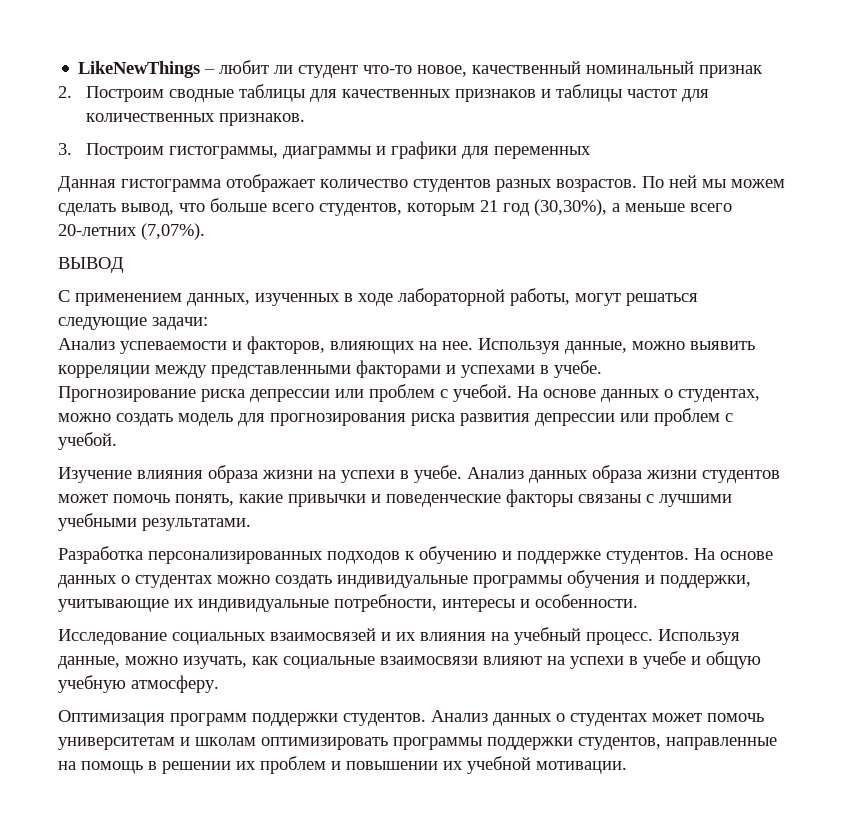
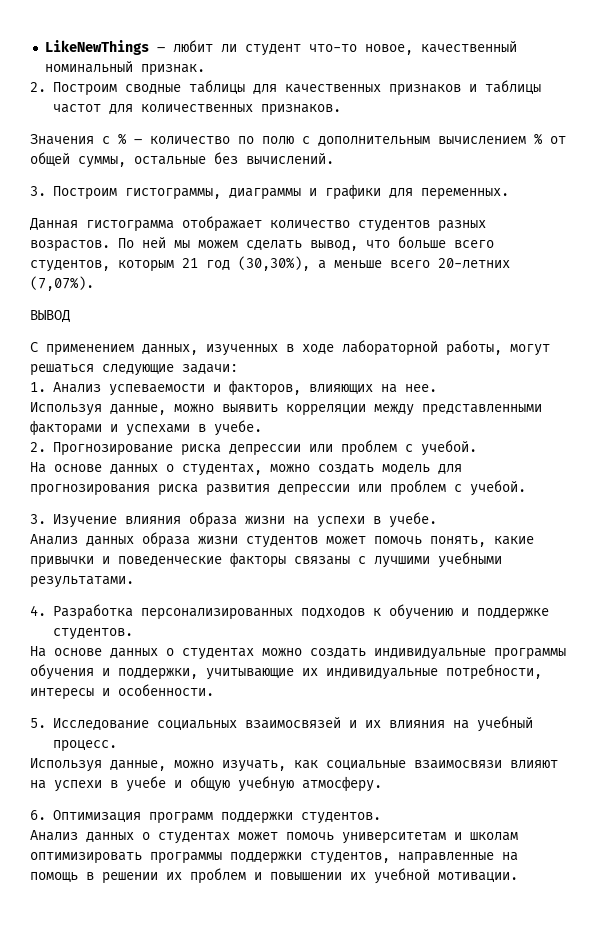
[699,65,763,78] признак -> [140,64,205,76] признак.
(305, 119) none -> [30,133,566,146] [30,152,334,168] // Значения с % – количество по полю с дополнительным вычислением % от общей суммы, остальные без вычислений.
[493,146,591,159] переменных -> [420,188,509,200] переменных.
(208, 323) none -> [30,382,46,392] 1.
(473, 345) none -> (437, 388) //
(602, 369) none -> [30,442,46,452] 2.
(512, 393) none -> (477, 448) //
(117, 441) none -> [30,514,46,524] 3.
(462, 474) none -> (437, 520) //
(251, 524) none -> [30,605,46,616] 4.
(689, 557) none -> (133, 634) //
(638, 601) none -> [30,718,46,728] 5.
(653, 638) none -> (117, 746) //
(219, 684) none -> [30,810,46,820] 6.
(426, 719) none -> (381, 818) //

